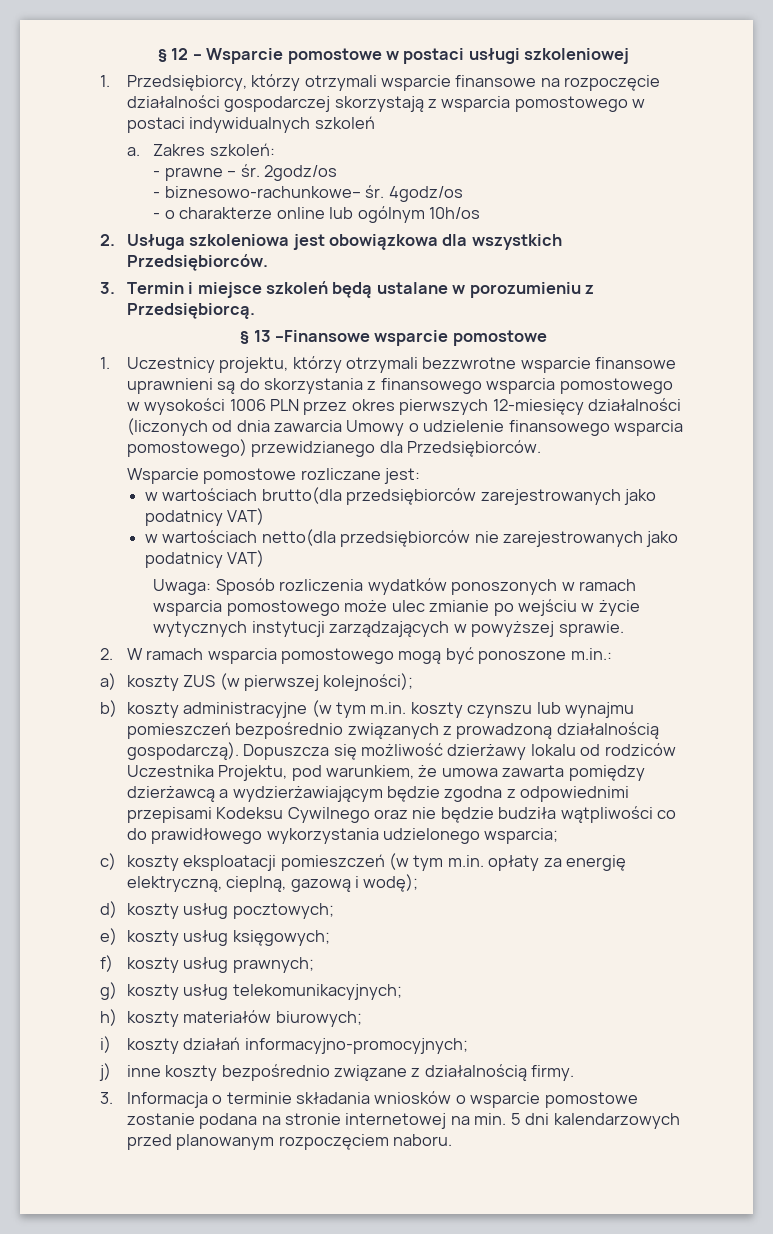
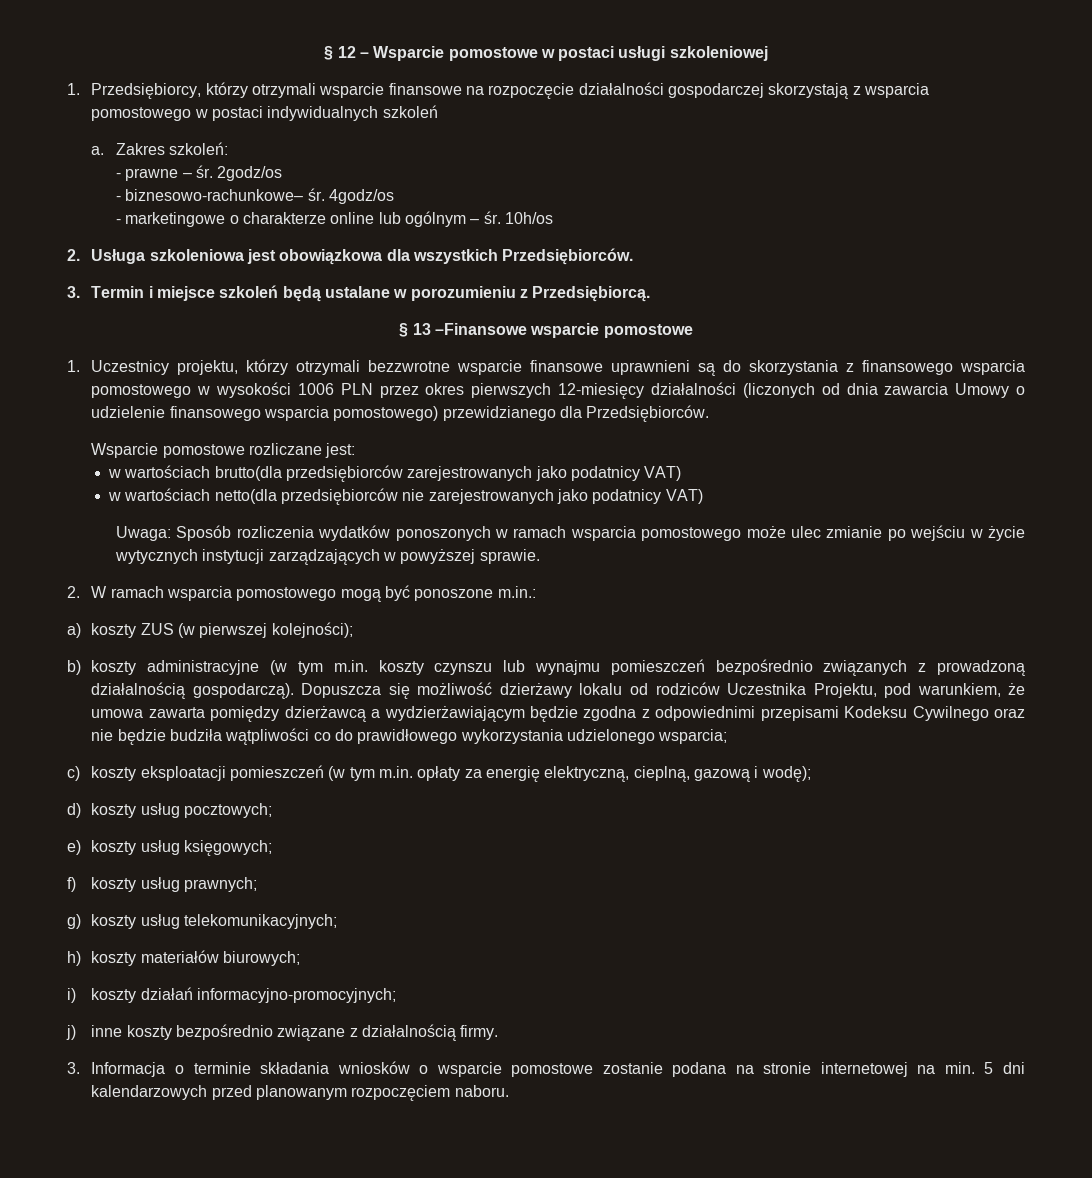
(161, 216) none -> [125,212,226,227] marketingowe
(425, 214) none -> [470,211,501,224] – śr.

